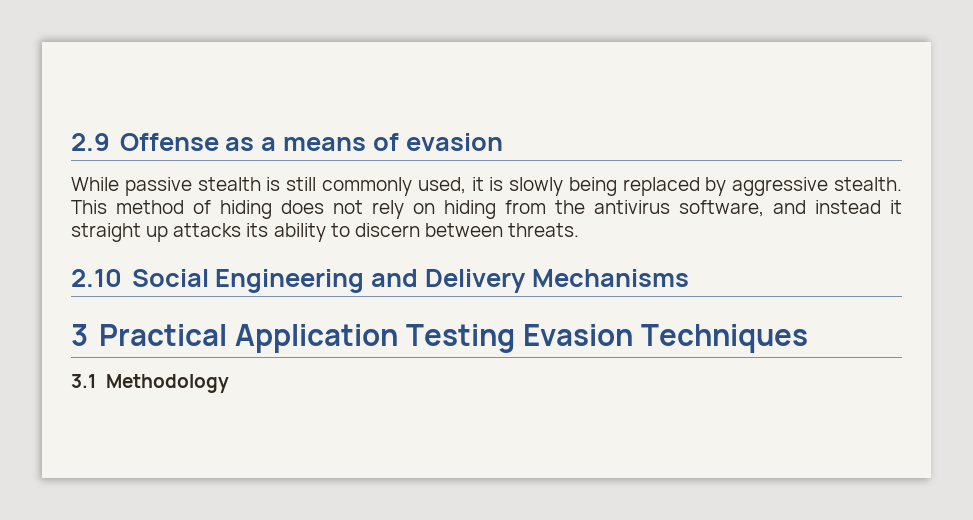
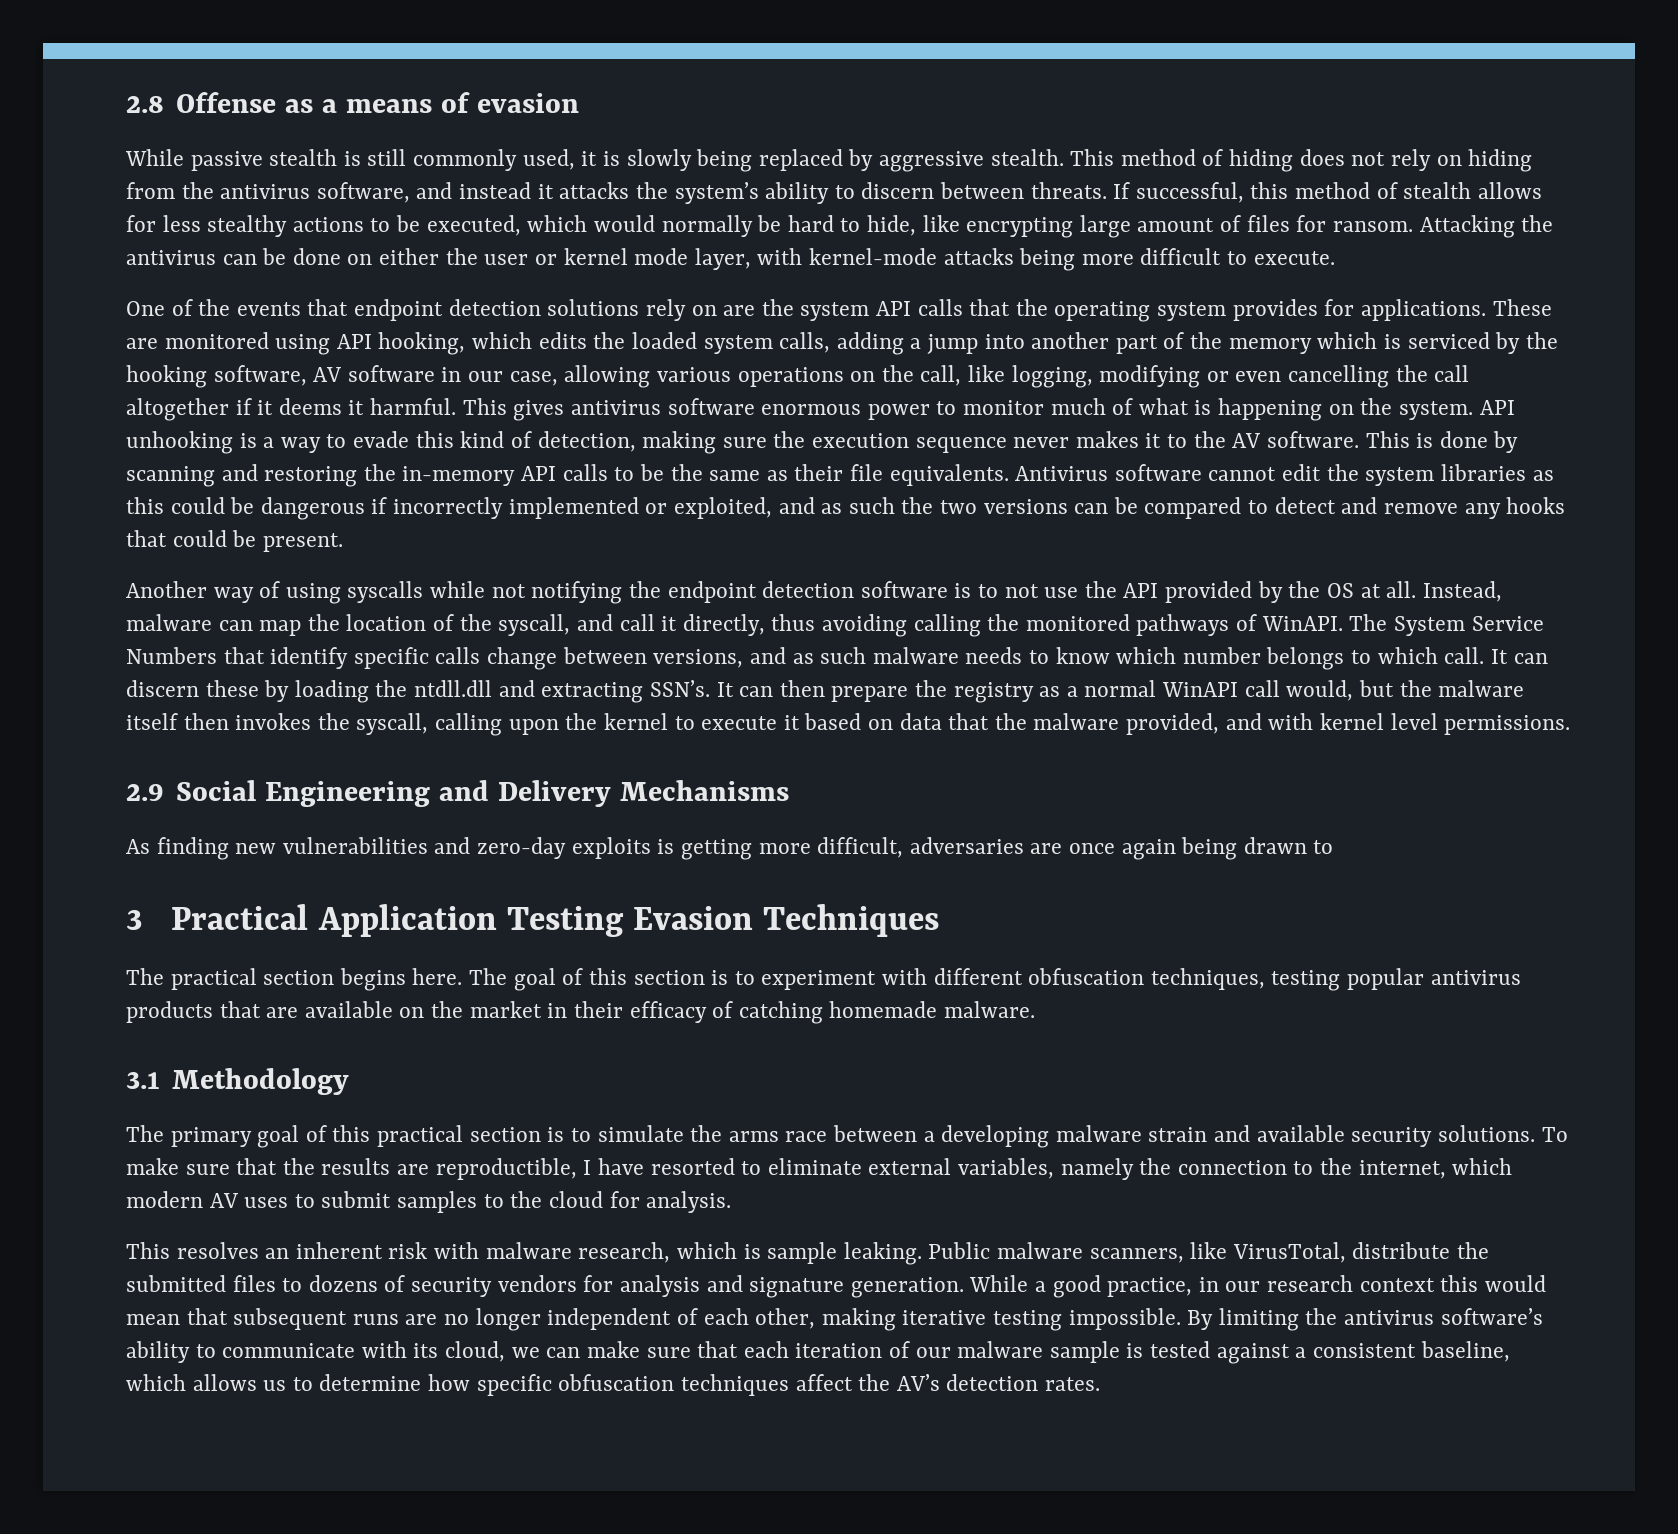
[71,133,110,151] 2.9 -> [126,96,164,113] 2.8
[71,223,269,242] straight up attacks its -> [559,182,759,204] attacks the system’s
[71,269,122,287] // 2.10 -> [1113,182,1542,203] [126,215,1554,238] [126,248,1335,271] [126,299,1552,322] [126,332,1558,355] [126,365,1470,388] [126,398,1515,421] [126,431,1519,454] [126,464,1554,487] [126,497,1566,520] [126,530,343,552] [126,581,1502,604] [126,614,1544,637] [126,647,1548,670] [126,680,1525,703] [126,713,1571,736] [126,784,164,801] If successful, this method of stealth allows for less stealthy actions to be executed, which would normally be hard to hide, like encrypting large amount of files for ransom. Attacking the antivirus can be done on either the user or kernel mode layer, with kernel-mode attacks being more difficult to execute. // One of the events that endpoint detection solutions rely on are the system API calls that the operating system provides for applications. These are monitored using API hooking, which edits the loaded system calls, adding a jump into another part of the memory which is serviced by the hooking software, AV software in our case, allowing various operations on the call, like logging, modifying or even cancelling the call altogether if it deems it harmful. This gives antivirus software enormous power to monitor much of what is happening on the system. API unhooking is a way to evade this kind of detection, making sure the execution sequence never makes it to the AV software. This is done by scanning and restoring the in-memory API calls to be the same as their file equivalents. Antivirus software cannot edit the system libraries as this could be dangerous if incorrectly implemented or exploited, and as such the two versions can be compared to detect and remove any hooks that could be present. // Another way of using syscalls while not notifying the endpoint detection software is to not use the API provided by the OS at all. Instead, malware can map the location of the syscall, and call it directly, thus avoiding calling the monitored pathways of WinAPI. The System Service Numbers that identify specific calls change between versions, and as such malware needs to know which number belongs to which call. It can discern these by loading the ntdll.dll and extracting SSN’s. It can then prepare the registry as a normal WinAPI call would, but the malware itself then invokes the syscall, calling upon the kernel to execute it based on data that the malware provided, and with kernel level permissions. // 2.9
(690, 278) none -> [126,837,1334,860] // As finding new vulnerabilities and zero-day exploits is getting more difficult, adversaries are once again being drawn to
[71,374,229,393] 3.1 Methodology -> [126,968,1521,991] [126,1001,1035,1024] [126,1068,350,1095] [126,1125,1568,1148] [126,1158,1513,1180] [126,1191,732,1213] [126,1242,1490,1265] [126,1275,1546,1298] [126,1308,1543,1331] [126,1341,1510,1364] [126,1374,1100,1396] The practical section begins here. The goal of this section is to experiment with different obfuscation techniques, testing popular antivirus products that are available on the market in their efficacy of catching homemade malware. // 3.1 Methodology // The primary goal of this practical section is to simulate the arms race between a developing malware strain and available security solutions. To make sure that the results are reproductible, I have resorted to eliminate external variables, namely the connection to the internet, which modern AV uses to submit samples to the cloud for analysis. // This resolves an inherent risk with malware research, which is sample leaking. Public malware scanners, like VirusTotal, distribute the submitted files to dozens of security vendors for analysis and signature generation. While a good practice, in our research context this would mean that subsequent runs are no longer independent of each other, making iterative testing impossible. By limiting the antivirus software’s ability to communicate with its cloud, we can make sure that each iteration of our malware sample is tested against a consistent baseline, which allows us to determine how specific obfuscation techniques affect the AV’s detection rates.

